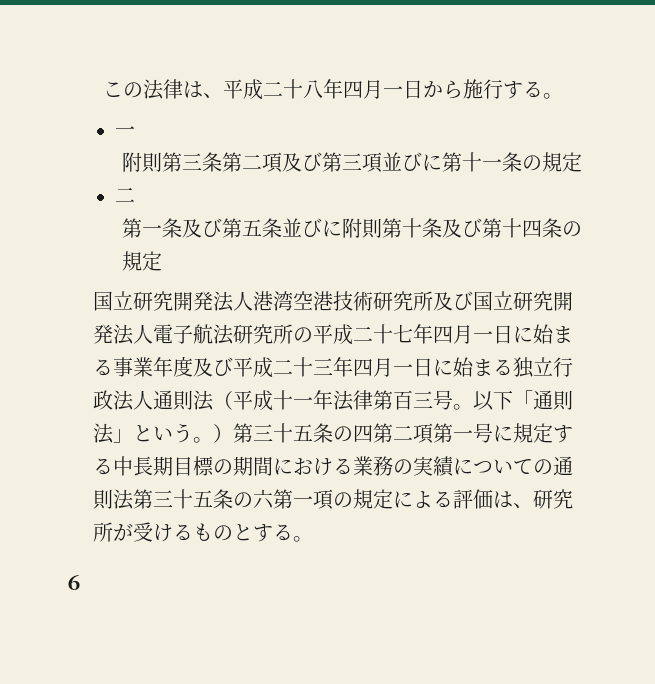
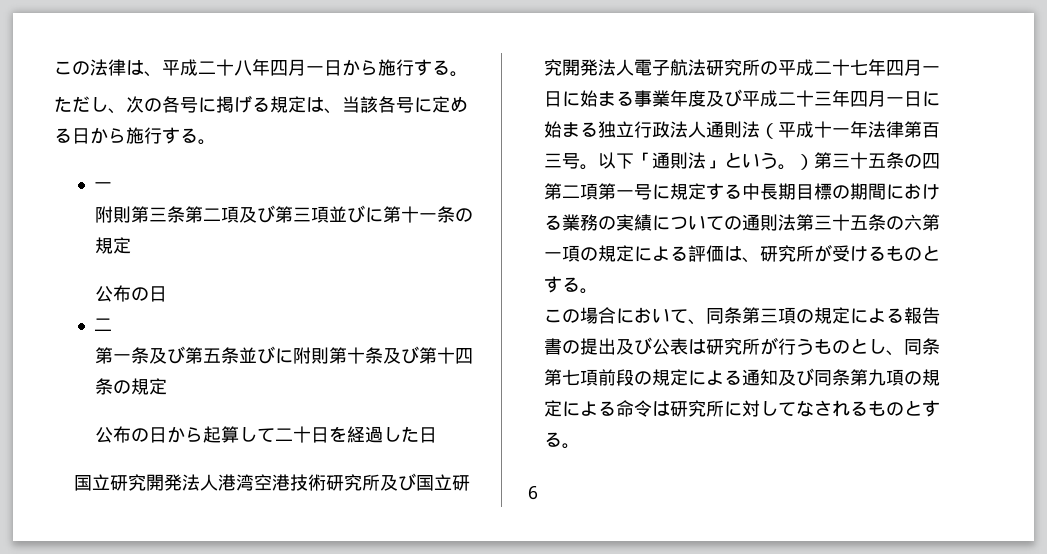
(563, 96) none -> [54,95,468,114] [54,127,216,145] // ただし、次の各号に掲げる規定は、当該各号に定める日から施行する。
(582, 162) none -> [94,285,167,302] // 公布の日
(162, 261) none -> [94,426,437,443] // 公布の日から起算して二十日を経過した日
(313, 539) none -> [544,307,941,325] [544,337,941,356] [544,368,941,386] [544,400,941,417] [544,432,581,449] // この場合において、同条第三項の規定による報告書の提出及び公表は研究所が行うものとし、同条第七項前段の規定による通知及び同条第九項の規定による命令は研究所に対してなされるものとする。

